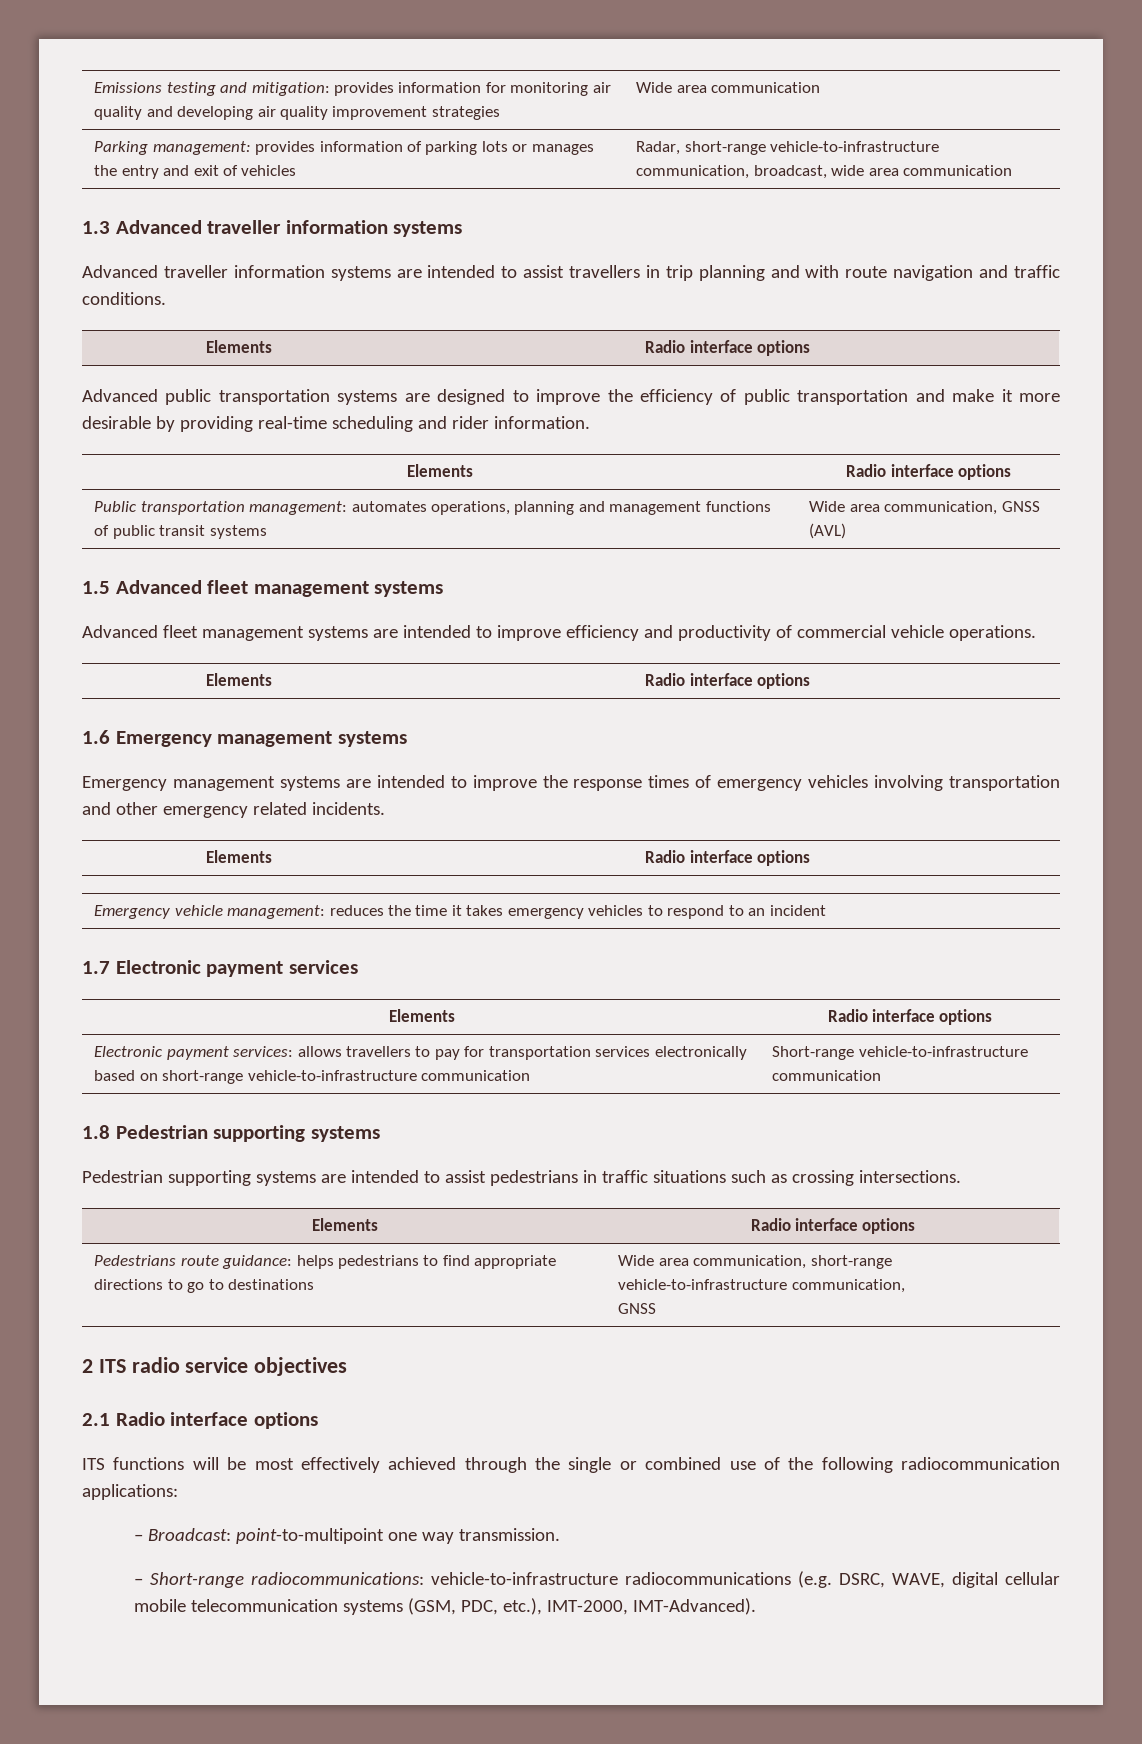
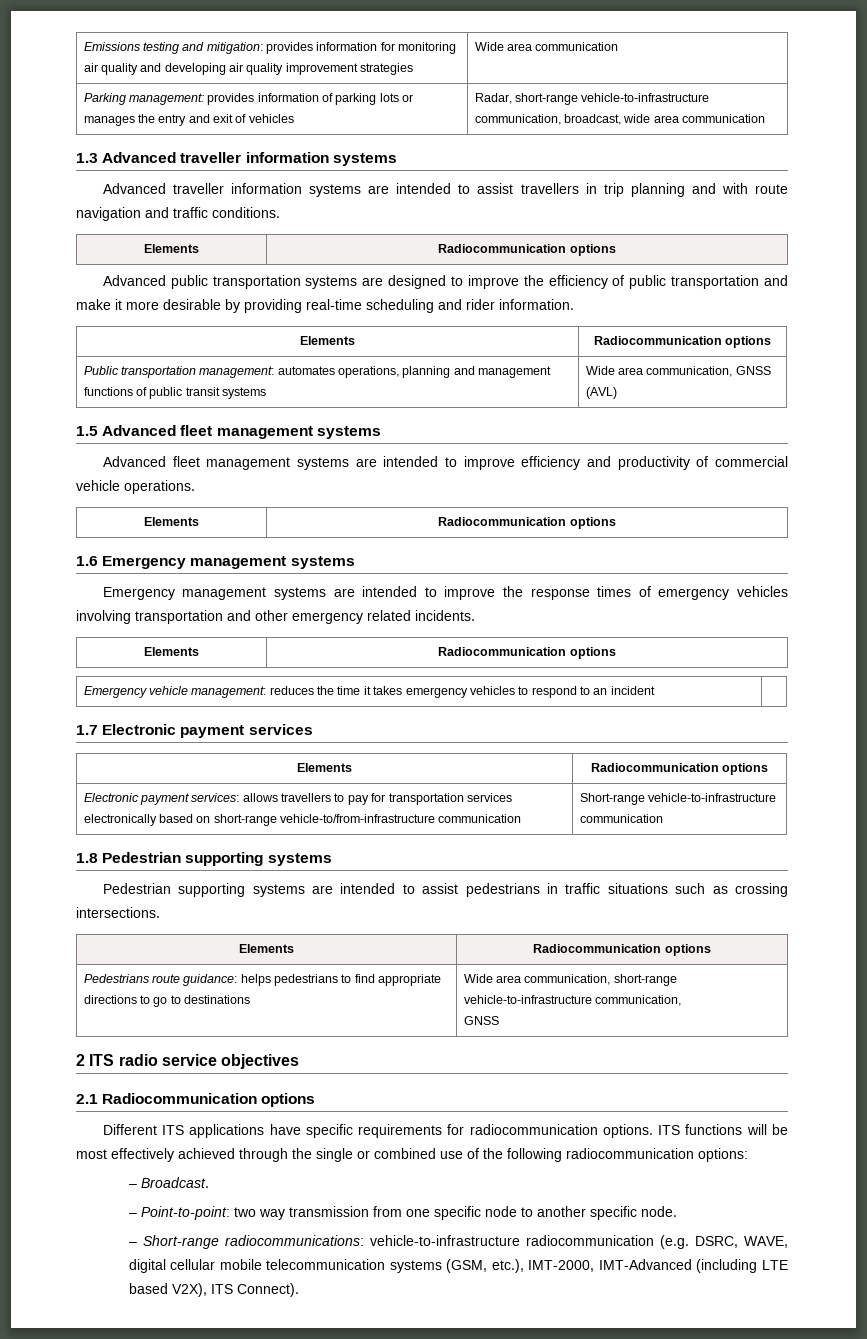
[645,340,753,353] Radio interface -> [438,244,567,253] Radiocommunication
[846,464,954,477] Radio interface -> [593,336,722,345] Radiocommunication
[645,673,753,686] Radio interface -> [438,517,567,526] Radiocommunication
[645,850,753,863] Radio interface -> [438,647,567,656] Radiocommunication
[827,1009,935,1022] Radio interface -> [590,763,719,772] Radiocommunication
[247,1070,417,1081] vehicle-to-infrastructure -> [280,814,436,823] vehicle-to/from-infrastructure
[750,1218,858,1231] Radio interface -> [533,944,662,953] Radiocommunication
[115,1412,318,1429] Radio interface options // -> [102,1093,316,1107] [102,1124,653,1138] Radiocommunication options // Different ITS applications have specific requirements for radiocommunication options.
[82,1484,178,1500] [134,1528,561,1544] applications: // – Broadcast: point-to-multipoint one way transmission. -> [698,1148,748,1162] [128,1177,209,1188] [128,1206,677,1220] options: // – Broadcast. // – Point-to-point: two way transmission from one specific node to another specific node.
[625,1572,792,1585] radiocommunications -> [525,1235,654,1246] radiocommunication
[461,1600,499,1615] PDC, -> (488, 1266) none
[633,1598,757,1615] IMT-Advanced). -> [598,1259,788,1273] [128,1283,299,1297] IMT-Advanced (including LTE based V2X), ITS Connect).

